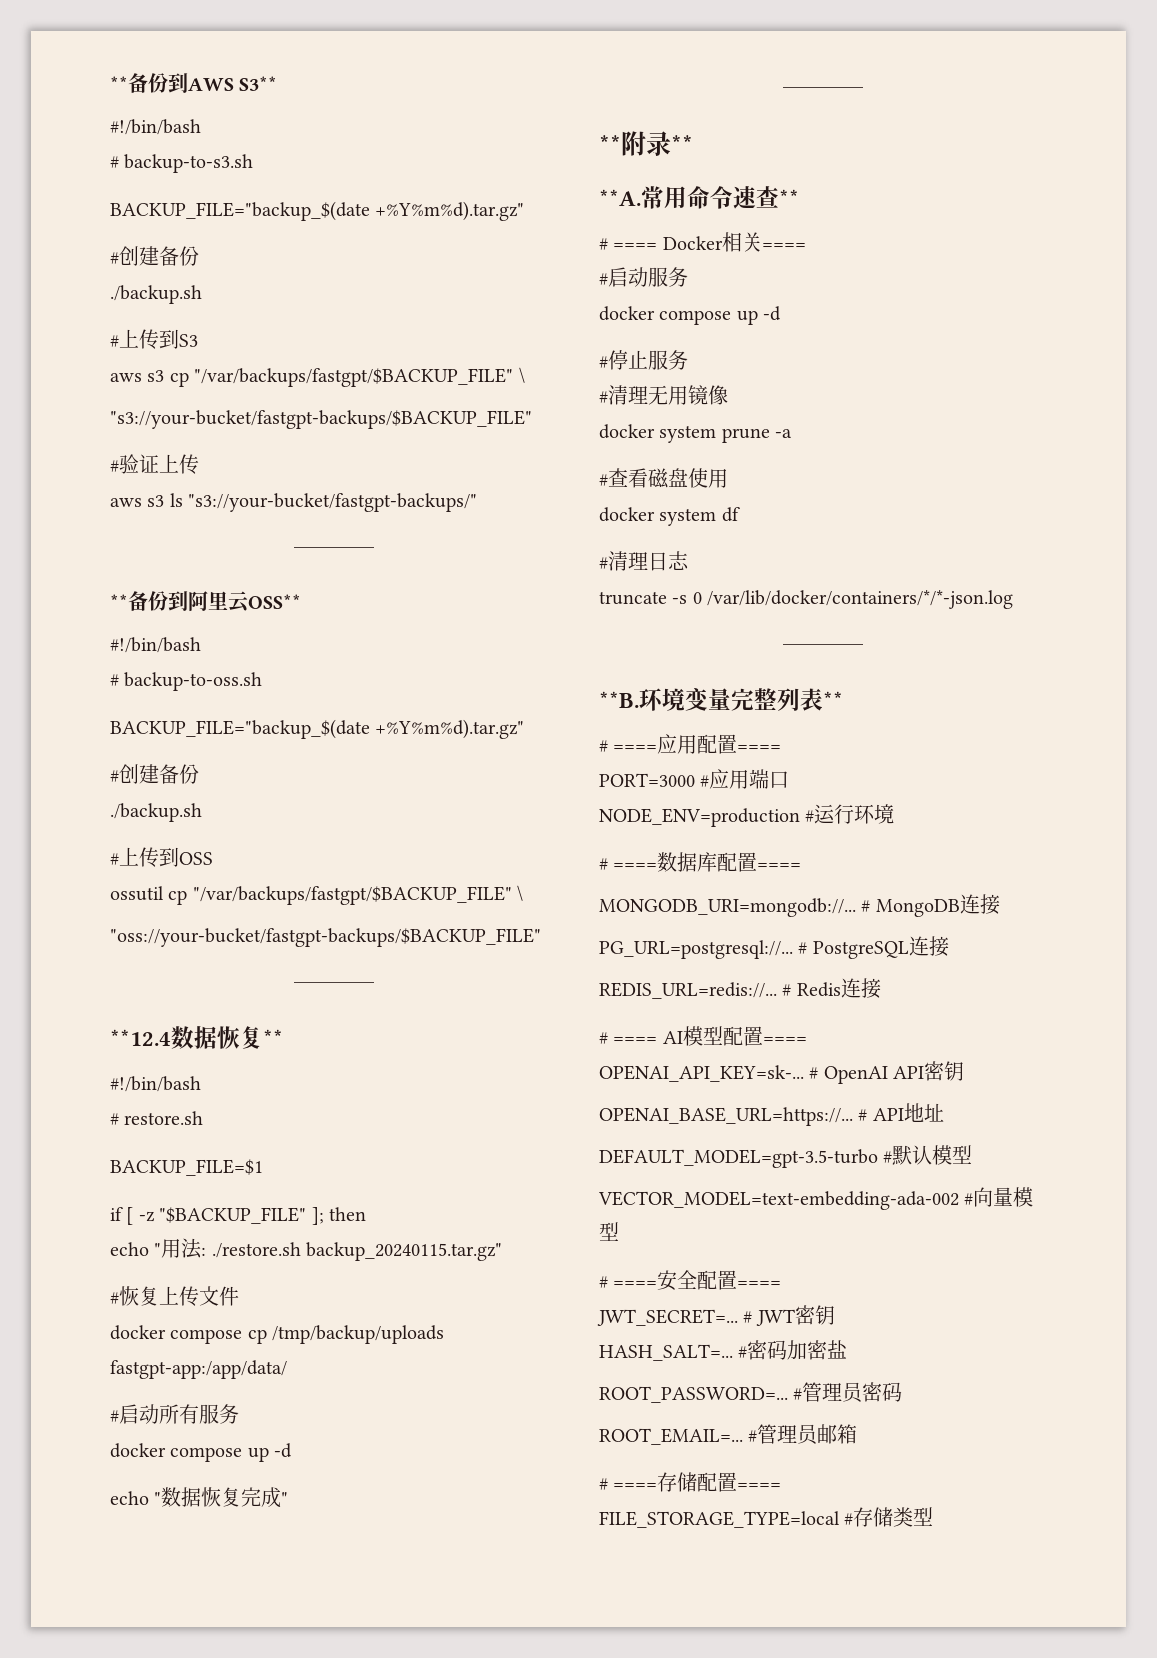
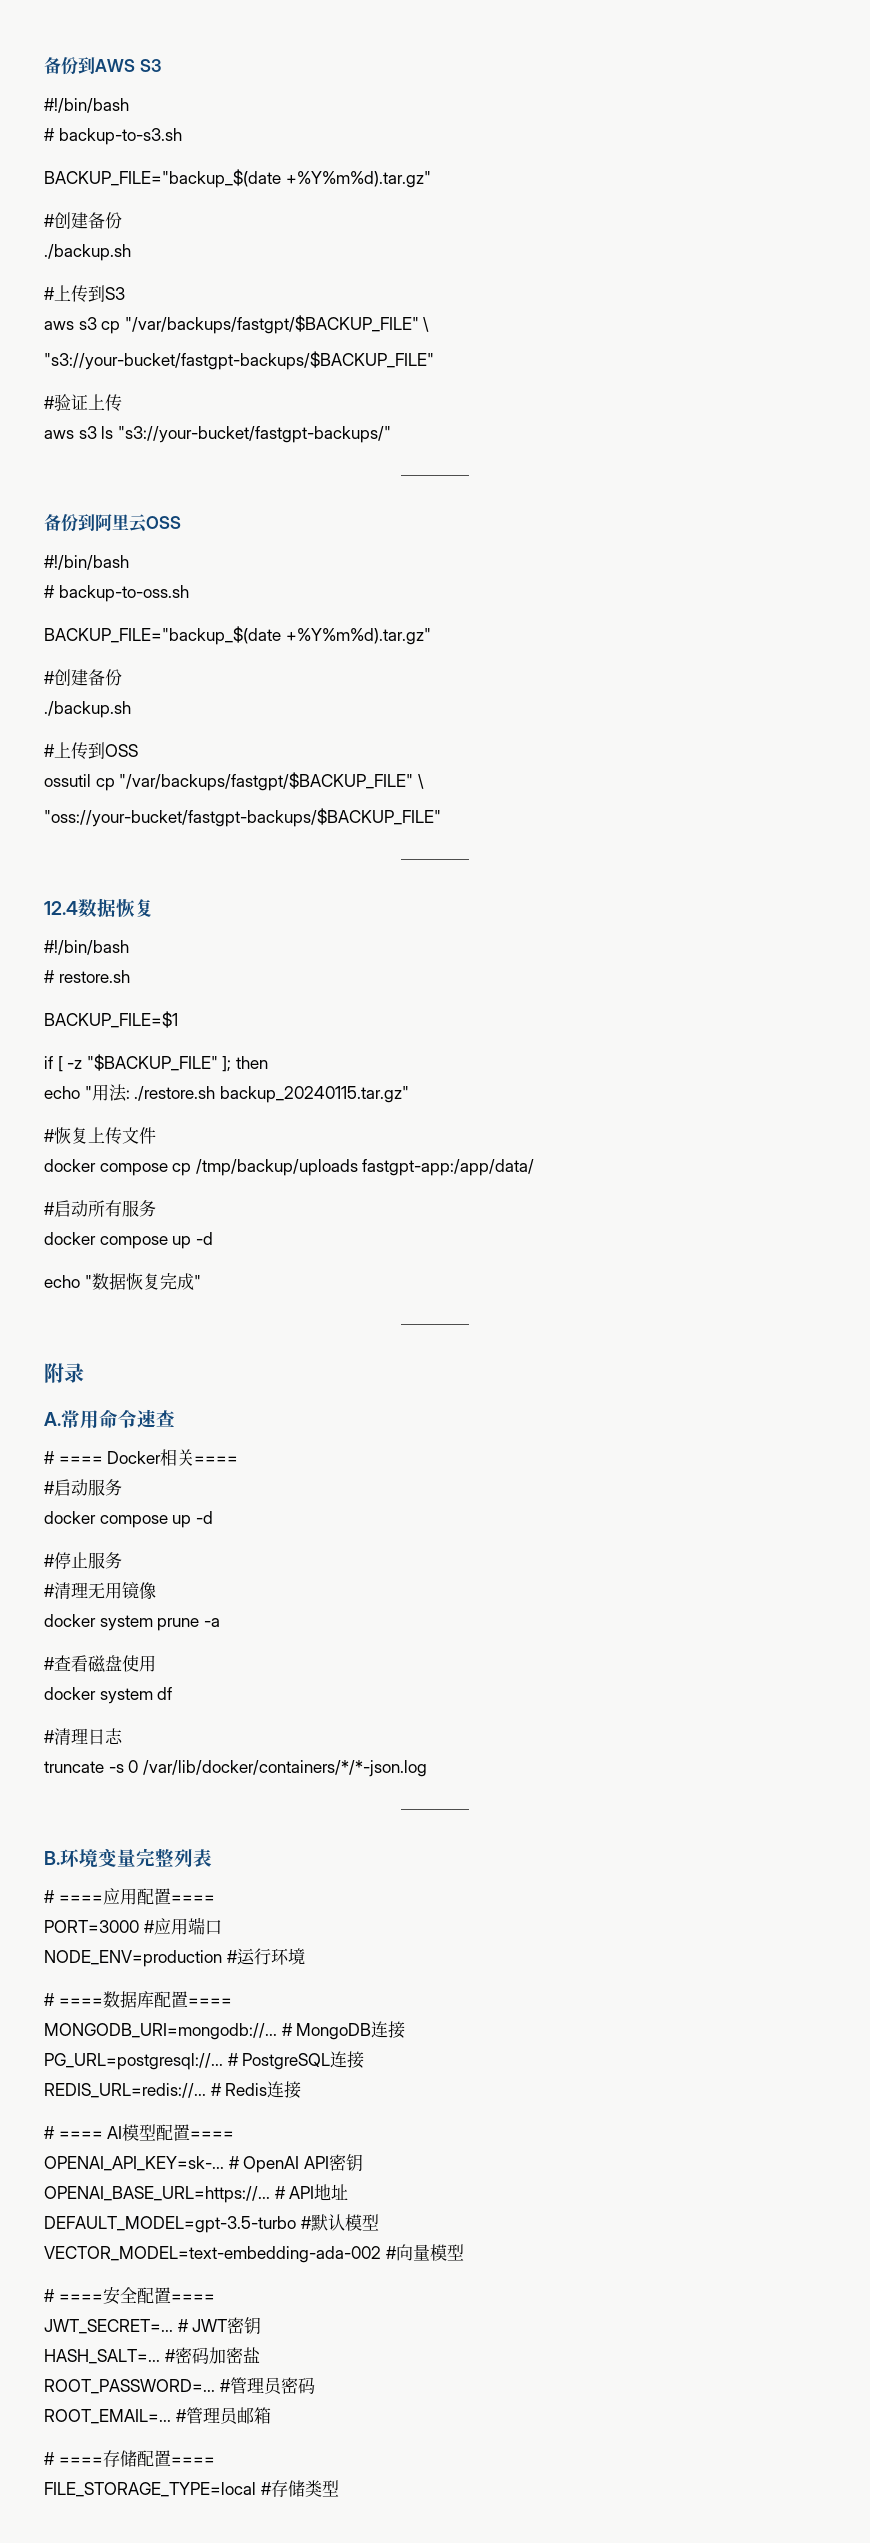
[110,76,128,91] ** -> (44, 65) none
[239,76,278,91] S3** -> [139,59,161,72] S3
[110,594,128,609] ** -> (469, 478) none
[248,594,301,609] OSS** -> [146,516,181,529] OSS
[110,1026,283,1049] **12.4数据恢复** -> [44,898,154,917] 12.4数据恢复
[599,135,621,153] ** -> (469, 1327) none
[671,135,693,153] [599,189,641,206] ** // **A. -> [44,1412,61,1426] // A.
[779,189,799,206] ** -> (175, 1418) none
[599,691,639,708] **B. -> [44,1851,60,1865] B.
[823,691,843,708] ** -> (212, 1858) none

